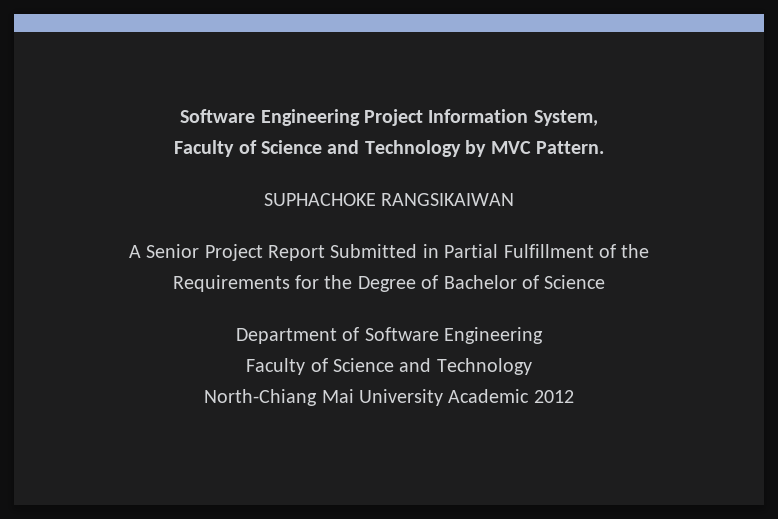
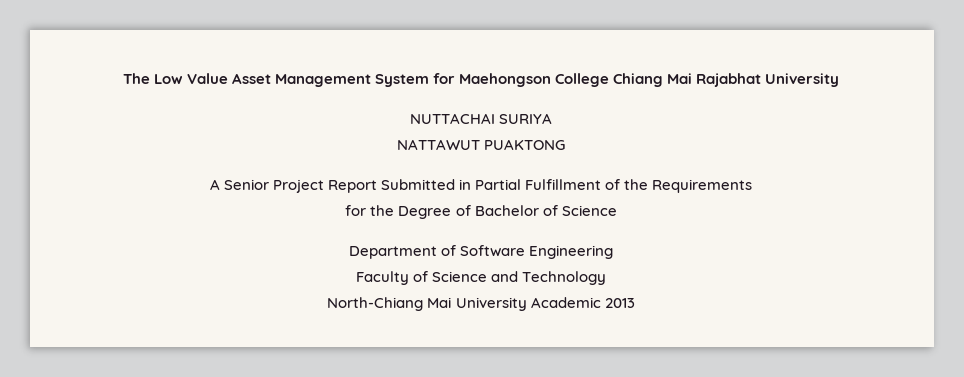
[180,109,598,126] [174,140,604,157] [263,193,515,206] Software Engineering Project Information System, // Faculty of Science and Technology by MVC Pattern. // SUPHACHOKE RANGSIKAIWAN -> [122,73,840,87] [409,113,553,124] [396,139,566,150] The Low Value Asset Management System for Maehongson College Chiang Mai Rajabhat University // NUTTACHAI SURIYA // NATTAWUT PUAKTONG
(290, 283) none -> (753, 186) //
[533,390,574,403] 2012 -> [604,298,635,308] 2013

